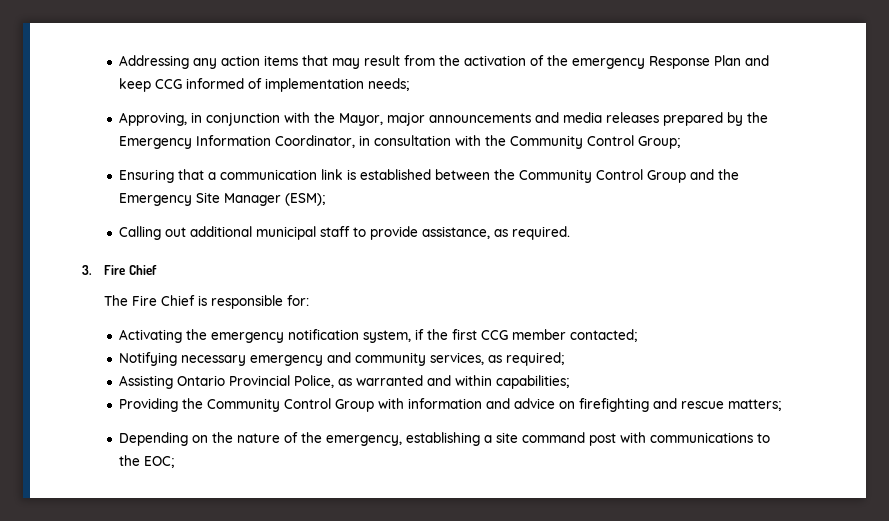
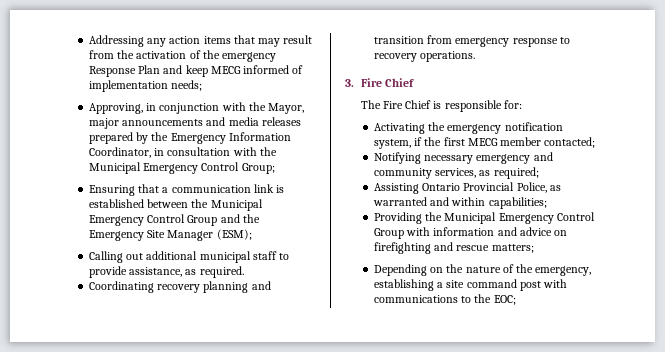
[154,79,182,89] CCG -> [210,66,241,74] MECG
[509,135,583,149] Community -> [88,162,199,174] Municipal Emergency
[518,169,592,183] Community -> [210,199,263,211] [88,215,144,226] Municipal Emergency
(570, 233) none -> [88,281,271,293] [373,35,570,47] [373,51,476,62] // Coordinating recovery planning and transition from emergency response to recovery operations.
[480,330,508,340] CCG -> [467,138,498,146] MECG
[206,398,280,412] Community -> [444,212,554,224] Municipal Emergency

